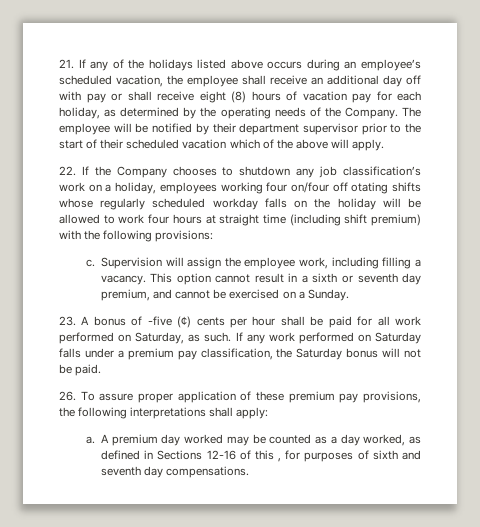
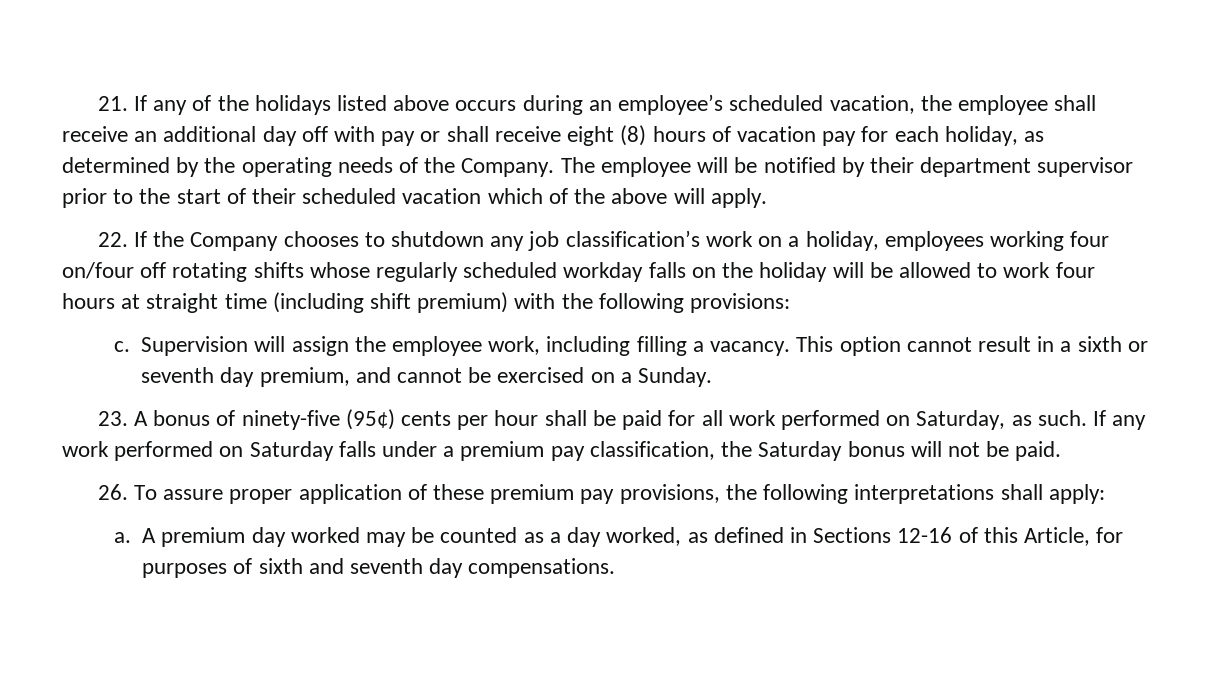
[351,182,389,194] otating -> [172,262,248,282] rotating
[147,316,192,328] -five (¢) -> [241,409,395,430] ninety-five (95¢)
[278,458,282,462] , -> [1023,527,1090,546] Article,

